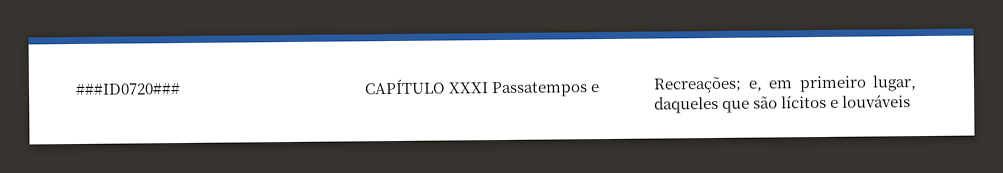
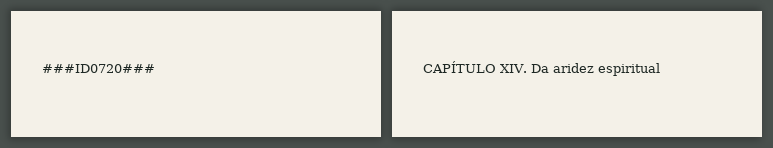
[448,75,917,98] [654,94,912,114] XXXI Passatempos e Recreações; e, em primeiro lugar, daqueles que são lícitos e louváveis -> [500,63,660,76] XIV. Da aridez espiritual

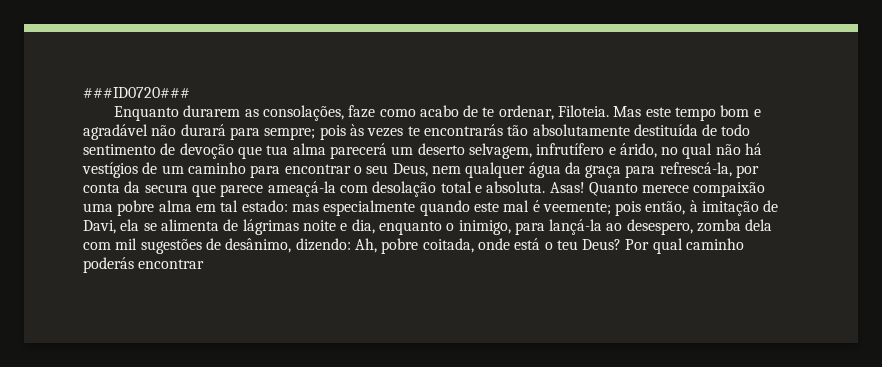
[423,61,660,76] CAPÍTULO XIV. Da aridez espiritual -> [113,105,761,121] [83,124,751,140] [83,143,763,159] [82,162,760,178] [83,181,766,197] [83,200,779,216] [83,219,773,235] [83,238,745,254] [83,257,205,273] Enquanto durarem as consolações, faze como acabo de te ordenar, Filoteia. Mas este tempo bom e agradável não durará para sempre; pois às vezes te encontrarás tão absolutamente destituída de todo sentimento de devoção que tua alma parecerá um deserto selvagem, infrutífero e árido, no qual não há vestígios de um caminho para encontrar o seu Deus, nem qualquer água da graça para refrescá-la, por conta da secura que parece ameaçá-la com desolação total e absoluta. Asas! Quanto merece compaixão uma pobre alma em tal estado: mas especialmente quando este mal é veemente; pois então, à imitação de Davi, ela se alimenta de lágrimas noite e dia, enquanto o inimigo, para lançá-la ao desespero, zomba dela com mil sugestões de desânimo, dizendo: Ah, pobre coitada, onde está o teu Deus? Por qual caminho poderás encontrar

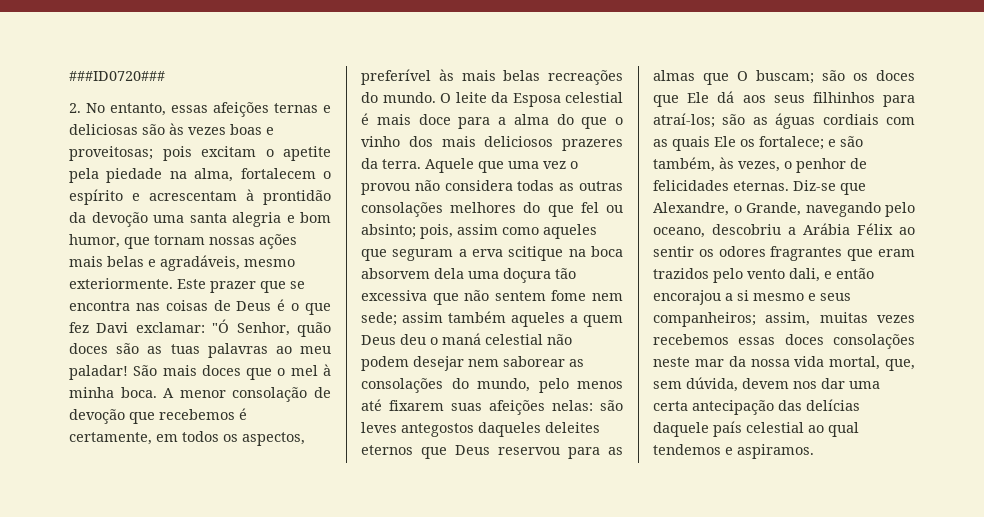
[113,105,761,121] [83,124,751,140] [83,143,763,159] [82,162,760,178] [83,181,766,197] [83,200,779,216] [83,219,773,235] [83,238,745,254] [83,257,205,273] Enquanto durarem as consolações, faze como acabo de te ordenar, Filoteia. Mas este tempo bom e agradável não durará para sempre; pois às vezes te encontrarás tão absolutamente destituída de todo sentimento de devoção que tua alma parecerá um deserto selvagem, infrutífero e árido, no qual não há vestígios de um caminho para encontrar o seu Deus, nem qualquer água da graça para refrescá-la, por conta da secura que parece ameaçá-la com desolação total e absoluta. Asas! Quanto merece compaixão uma pobre alma em tal estado: mas especialmente quando este mal é veemente; pois então, à imitação de Davi, ela se alimenta de lágrimas noite e dia, enquanto o inimigo, para lançá-la ao desespero, zomba dela com mil sugestões de desânimo, dizendo: Ah, pobre coitada, onde está o teu Deus? Por qual caminho poderás encontrar -> [69,102,331,117] [69,123,274,135] [69,146,331,161] [69,168,331,183] [69,189,331,205] [69,212,331,227] [69,234,297,249] [69,255,295,271] [69,278,305,293] [69,299,331,315] [69,319,331,337] [69,343,331,358] [69,364,331,380] [69,387,331,402] [69,408,247,424] [69,431,305,446] [361,69,623,85] [361,92,623,107] [361,113,623,129] [361,136,623,151] [361,158,578,173] [361,180,623,195] [361,202,623,217] [361,224,597,239] [361,246,623,261] [361,268,576,283] [361,290,623,305] [361,311,623,327] [361,333,572,345] [361,356,584,371] [361,378,623,393] [361,399,623,415] [361,422,600,437] [361,445,623,459] [653,70,915,85] [653,91,915,107] [653,113,915,129] [653,136,863,151] [653,157,867,173] [653,180,866,195] [653,202,915,217] [653,223,915,238] [653,246,915,261] [653,268,874,283] [653,290,851,305] [653,312,915,327] [653,334,915,349] [653,356,915,371] [653,377,880,392] [653,399,860,415] [653,421,859,437] [653,444,814,459] 2. No entanto, essas afeições ternas e deliciosas são às vezes boas e proveitosas; pois excitam o apetite pela piedade na alma, fortalecem o espírito e acrescentam à prontidão da devoção uma santa alegria e bom humor, que tornam nossas ações mais belas e agradáveis, mesmo exteriormente. Este prazer que se encontra nas coisas de Deus é o que fez Davi exclamar: "Ó Senhor, quão doces são as tuas palavras ao meu paladar! São mais doces que o mel à minha boca. A menor consolação de devoção que recebemos é certamente, em todos os aspectos, preferível às mais belas recreações do mundo. O leite da Esposa celestial é mais doce para a alma do que o vinho dos mais deliciosos prazeres da terra. Aquele que uma vez o provou não considera todas as outras consolações melhores do que fel ou absinto; pois, assim como aqueles que seguram a erva scitique na boca absorvem dela uma doçura tão excessiva que não sentem fome nem sede; assim também aqueles a quem Deus deu o maná celestial não podem desejar nem saborear as consolações do mundo, pelo menos até fixarem suas afeições nelas: são leves antegostos daqueles deleites eternos que Deus reservou para as almas que O buscam; são os doces que Ele dá aos seus filhinhos para atraí-los; são as águas cordiais com as quais Ele os fortalece; e são também, às vezes, o penhor de felicidades eternas. Diz-se que Alexandre, o Grande, navegando pelo oceano, descobriu a Arábia Félix ao sentir os odores fragrantes que eram trazidos pelo vento dali, e então encorajou a si mesmo e seus companheiros; assim, muitas vezes recebemos essas doces consolações neste mar da nossa vida mortal, que, sem dúvida, devem nos dar uma certa antecipação das delícias daquele país celestial ao qual tendemos e aspiramos.

